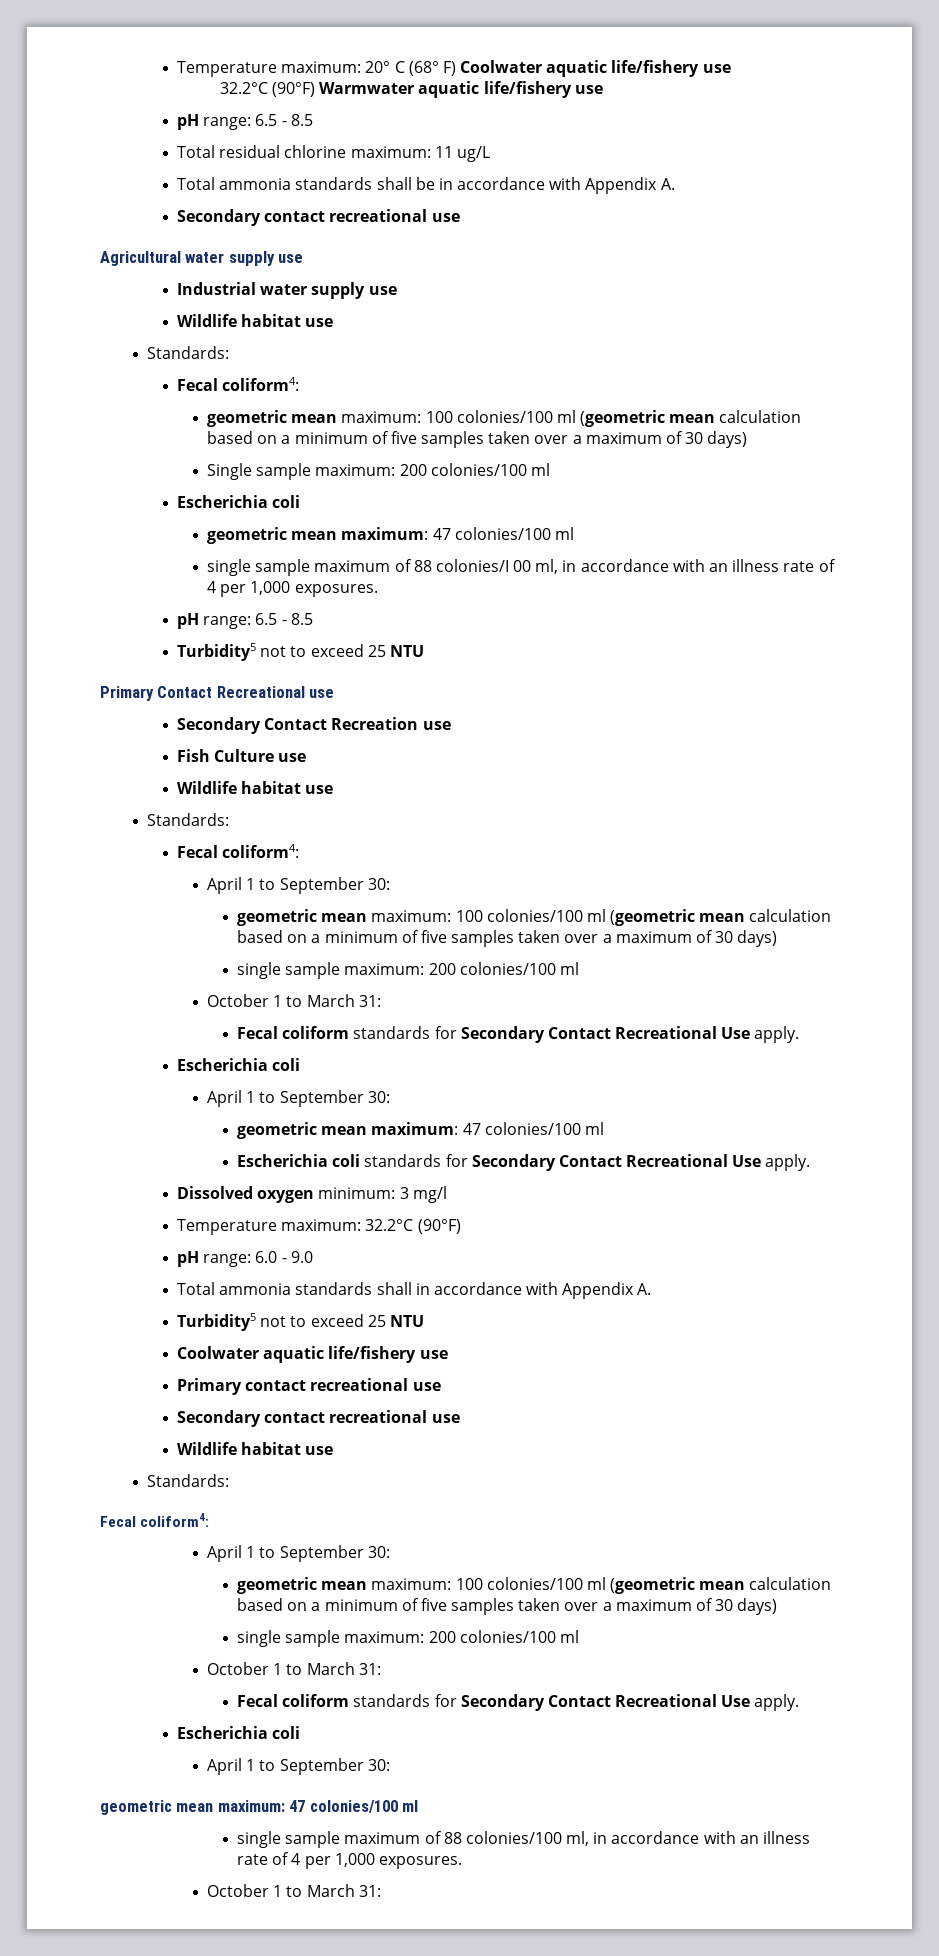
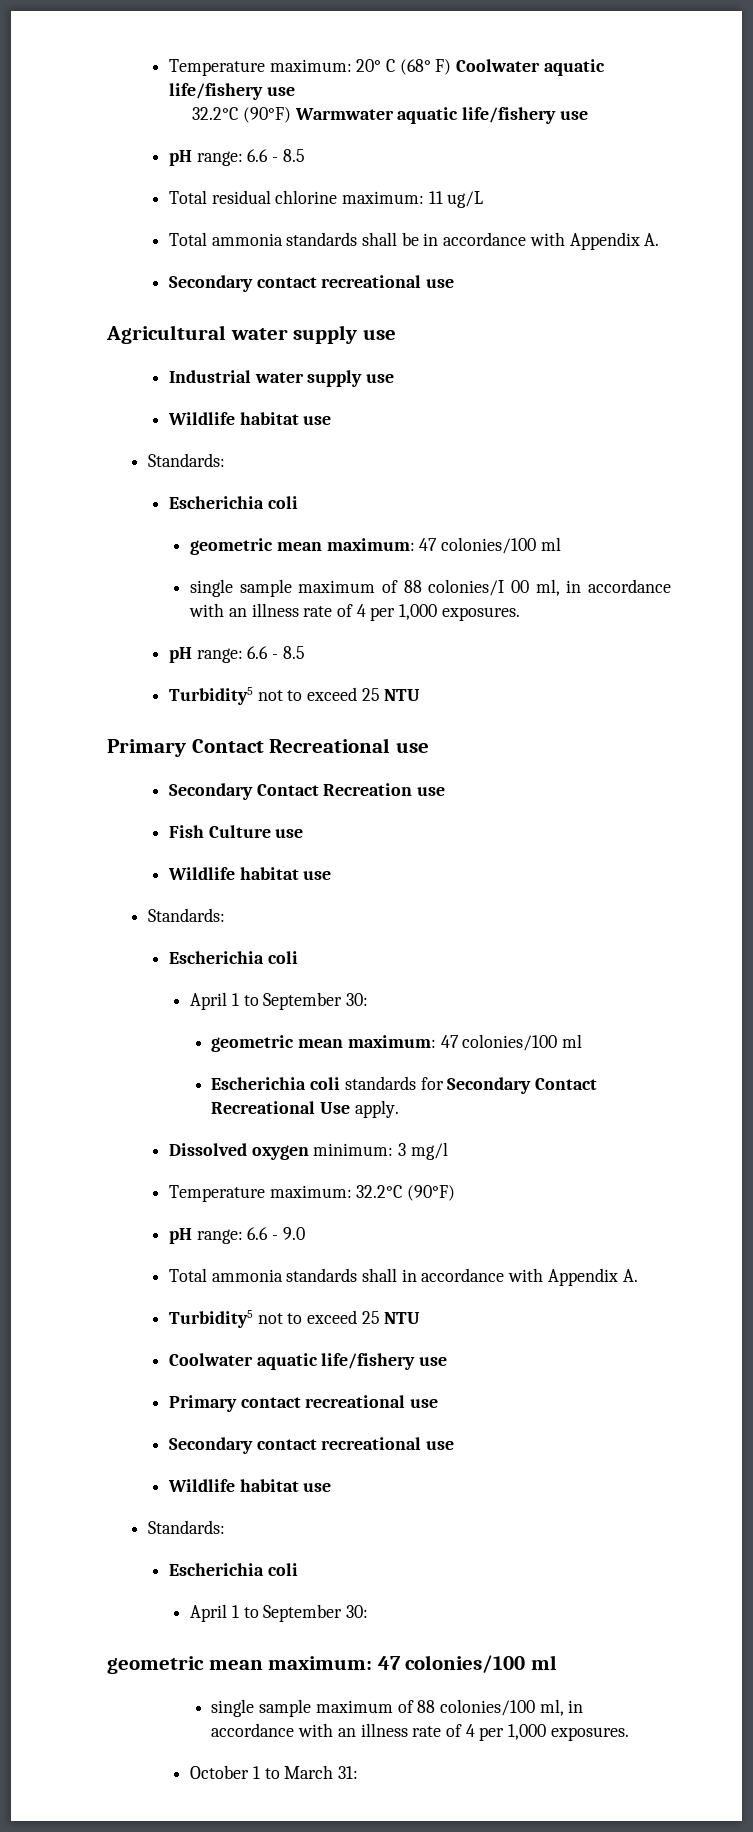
[255,114,278,126] 6.5 -> [247,149,269,162] 6.6
[176,377,300,391] [206,410,802,427] [206,431,748,448] [206,463,550,480] // Fecal coliform4: // geometric mean maximum: 100 colonies/100 ml (geometric mean calculation based on a minimum of five samples taken over a maximum of 30 days) // Single sample maximum: 200 colonies/100 ml -> (225, 460) none
[255,613,278,625] 6.5 -> [247,646,269,659] 6.6
[176,844,300,858] [206,877,390,894] [236,909,832,926] [236,930,778,947] [236,962,579,979] [206,994,381,1007] [236,1026,800,1043] // Fecal coliform4: // April 1 to September 30: // geometric mean maximum: 100 colonies/100 ml (geometric mean calculation based on a minimum of five samples taken over a maximum of 30 days) // single sample maximum: 200 colonies/100 ml // October 1 to March 31: // Fecal coliform standards for Secondary Contact Recreational Use apply. -> (225, 915) none
[255,1251,278,1263] 6.0 -> [247,1227,269,1240] 6.6
[100,1513,210,1527] [206,1545,390,1562] [236,1577,832,1594] [236,1598,778,1615] [236,1630,579,1647] [206,1662,381,1675] [236,1694,800,1711] // Fecal coliform4: // April 1 to September 30: // geometric mean maximum: 100 colonies/100 ml (geometric mean calculation based on a minimum of five samples taken over a maximum of 30 days) // single sample maximum: 200 colonies/100 ml // October 1 to March 31: // Fecal coliform standards for Secondary Contact Recreational Use apply. -> (225, 1527) none

